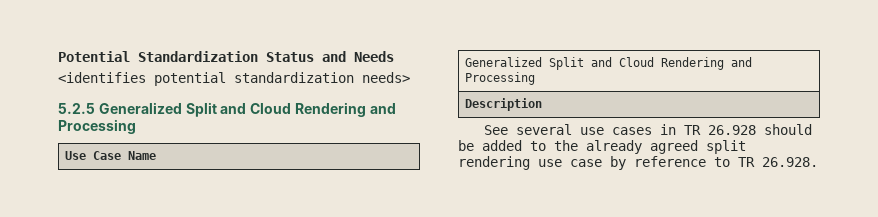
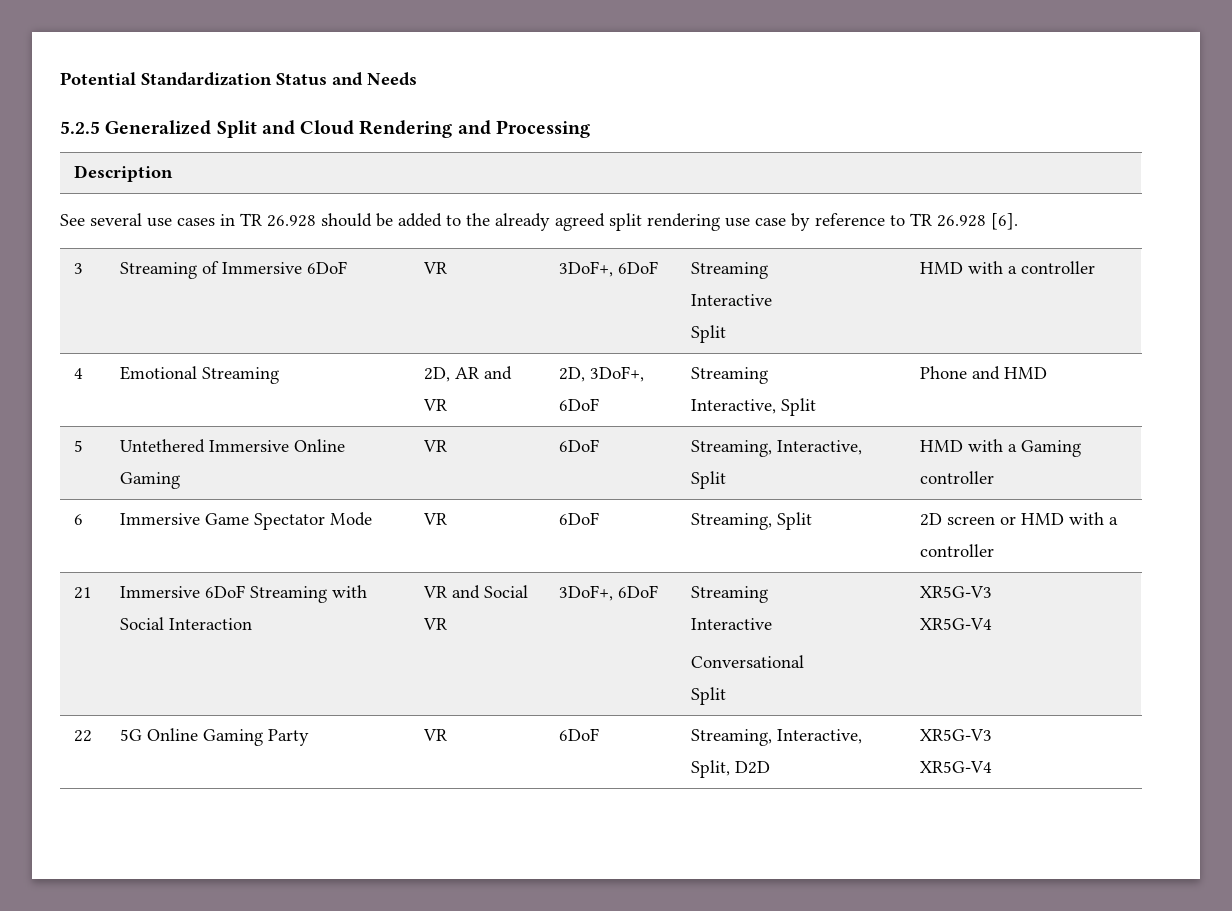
[58,72,410,86] // <identifies potential standardization needs> -> (417, 79) none
[64,151,156,160] [464,57,752,70] [464,72,535,85] // Use Case Name // Generalized Split and Cloud Rendering and Processing -> (590, 129) none
[762,157,818,167] 26.928. -> [937,213,1018,230] [73,263,83,274] [119,261,347,279] [422,262,447,274] [558,261,658,277] [690,262,768,279] [690,294,772,306] [690,325,726,343] [919,261,1095,274] [73,368,83,379] [119,366,279,384] [423,366,512,382] [422,399,447,411] [558,366,644,382] [558,398,599,411] [690,367,768,384] [690,398,816,416] [919,366,1047,380] [73,440,83,452] [119,439,345,453] [119,472,180,489] [422,440,447,452] [558,439,599,452] [690,440,862,457] [690,471,726,489] [919,439,1081,457] [919,471,994,484] [73,514,83,525] [119,512,372,530] [422,513,447,525] [558,512,599,525] [690,512,812,530] [919,512,1118,526] [919,544,994,557] [73,587,92,599] [119,585,367,603] [119,617,252,630] [422,585,528,599] [422,618,447,630] [558,585,658,601] [690,586,768,603] [690,618,772,630] [690,655,804,668] [690,687,726,705] [919,586,992,598] [919,618,992,630] [73,730,92,742] [119,728,309,746] [422,729,447,741] [558,728,599,741] [690,729,862,746] [690,760,770,778] [919,729,992,741] [919,761,992,773] 26.928 [6]. // 3 | Streaming of Immersive 6DoF | VR | 3DoF+, 6DoF | Streaming // Interactive // Split | HMD with a controller // 4 | Emotional Streaming | 2D, AR and VR | 2D, 3DoF+, 6DoF | Streaming // Interactive, Split | Phone and HMD // 5 | Untethered Immersive Online Gaming | VR | 6DoF | Streaming, Interactive, Split | HMD with a Gaming controller // 6 | Immersive Game Spectator Mode | VR | 6DoF | Streaming, Split | 2D screen or HMD with a controller // 21 | Immersive 6DoF Streaming with Social Interaction | VR and Social VR | 3DoF+, 6DoF | Streaming // Interactive // Conversational // Split | XR5G-V3 // XR5G-V4 // 22 | 5G Online Gaming Party | VR | 6DoF | Streaming, Interactive, Split, D2D | XR5G-V3 // XR5G-V4

